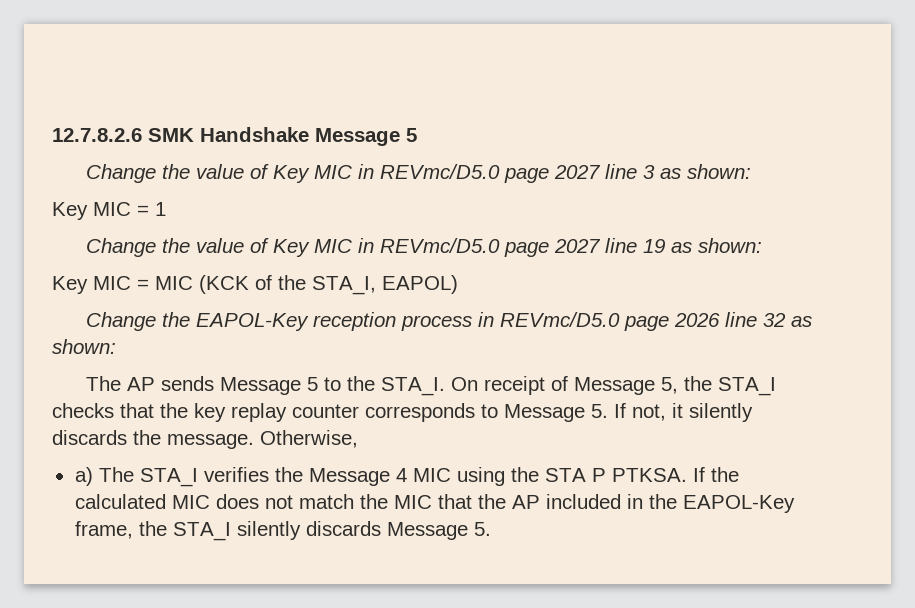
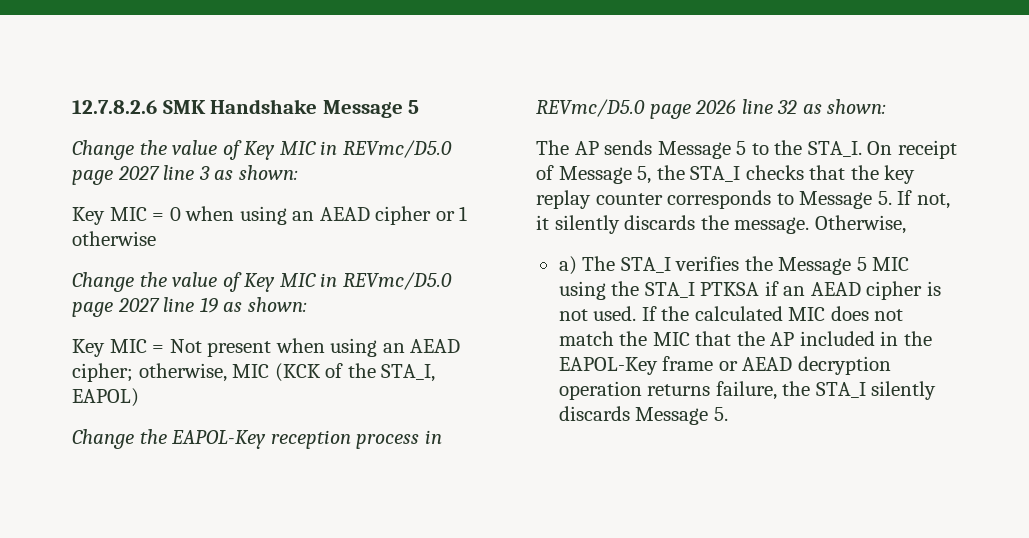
(149, 210) none -> [169,206,455,225] 0 when using an AEAD cipher or
(166, 209) none -> [72,231,156,246] otherwise
(149, 284) none -> [169,338,461,357] [72,363,227,382] Not present when using an AEAD cipher; otherwise,
[395,468,407,482] 4 -> [856,257,867,271] 5
[544,468,687,482] STA P PTKSA. -> [644,281,941,300] [558,306,637,321] STA_I PTKSA if an AEAD cipher is not used.
[74,521,133,539] frame, -> [662,356,891,375] [558,381,777,400] frame or AEAD decryption operation returns failure,

